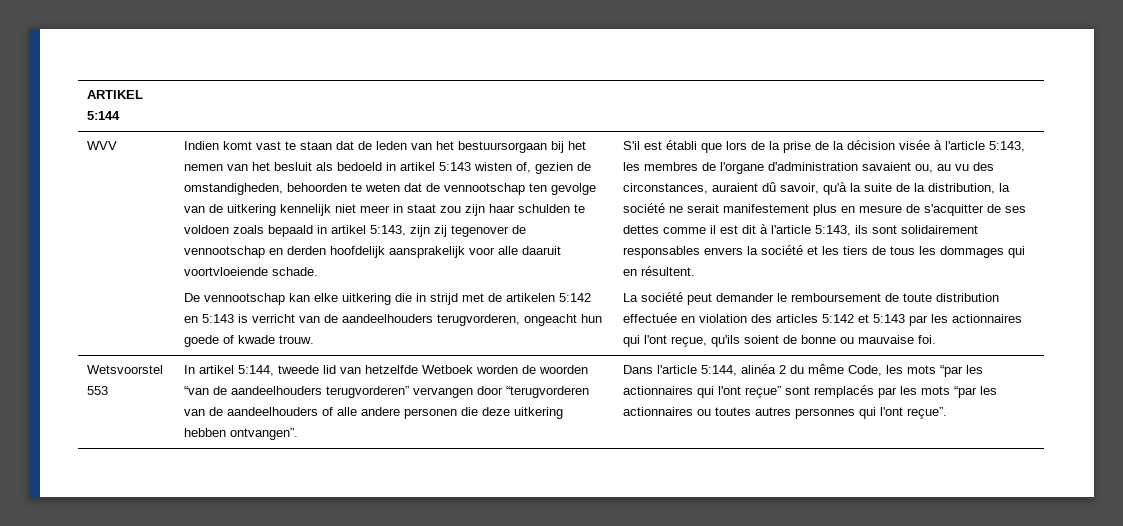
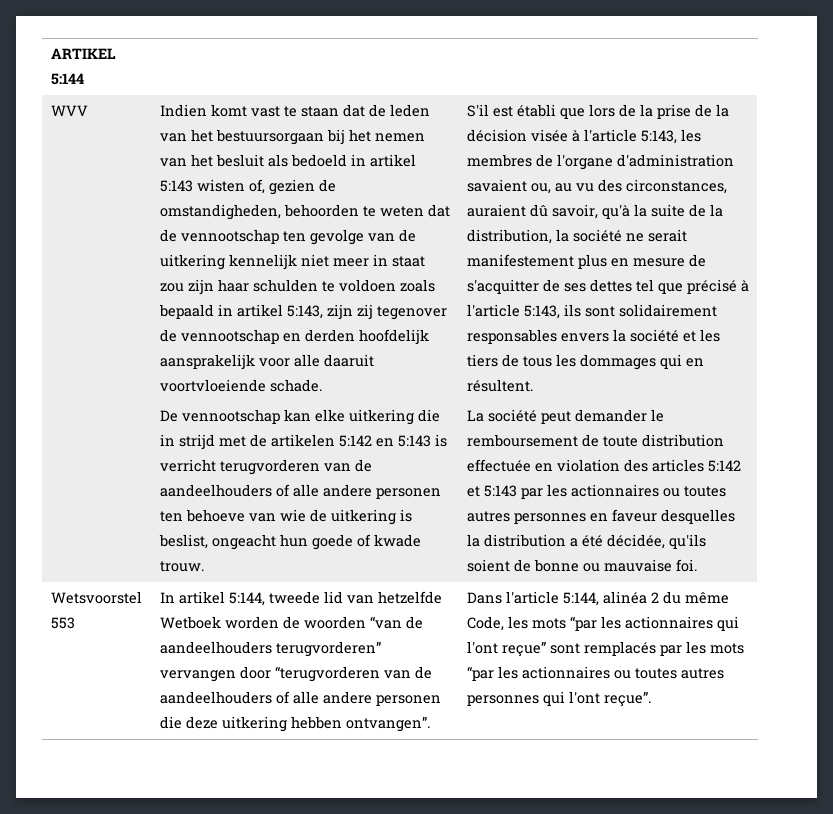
[299,314,521,326] van de aandeelhouders terugvorderen, -> [219,459,372,475] [159,484,441,499] [159,509,412,525] [158,534,208,549] terugvorderen van de aandeelhouders of alle andere personen ten behoeve van wie de uitkering is beslist,
[663,225,757,234] comme il est dit -> [635,279,737,294] tel que précisé
[623,335,708,347] qui l'ont reçue, -> [662,486,726,497] [466,509,735,524] [466,534,665,549] ou toutes autres personnes en faveur desquelles la distribution a été décidée,

